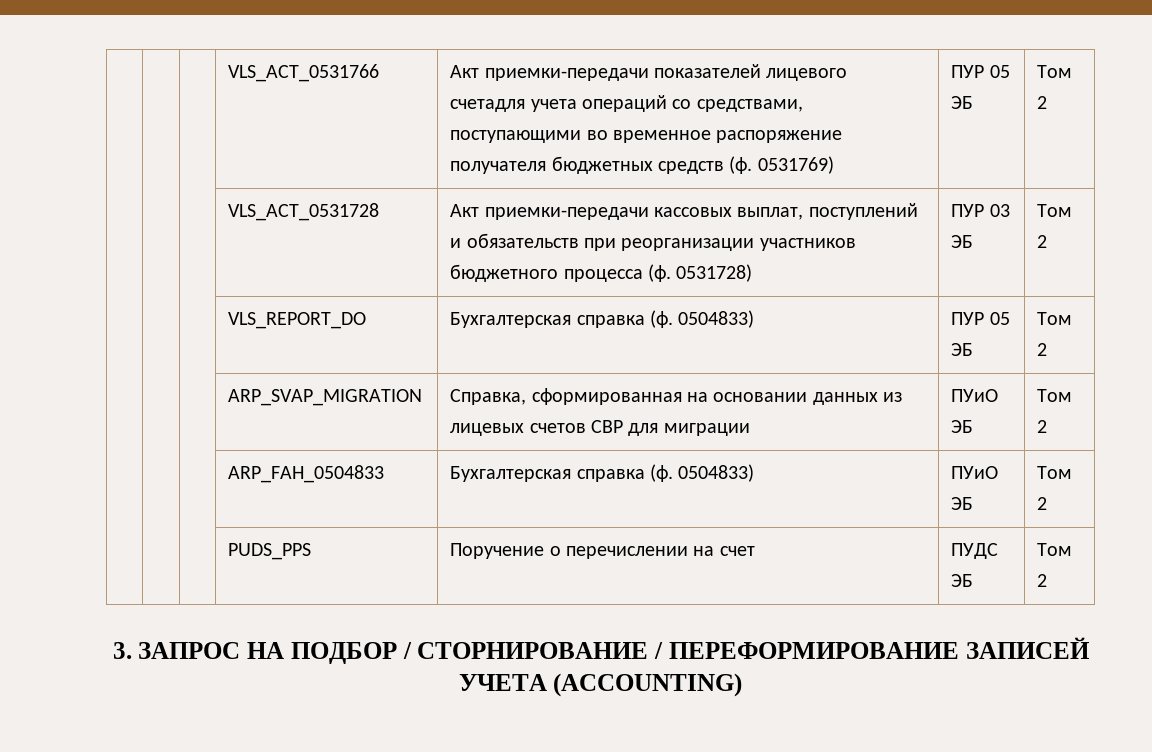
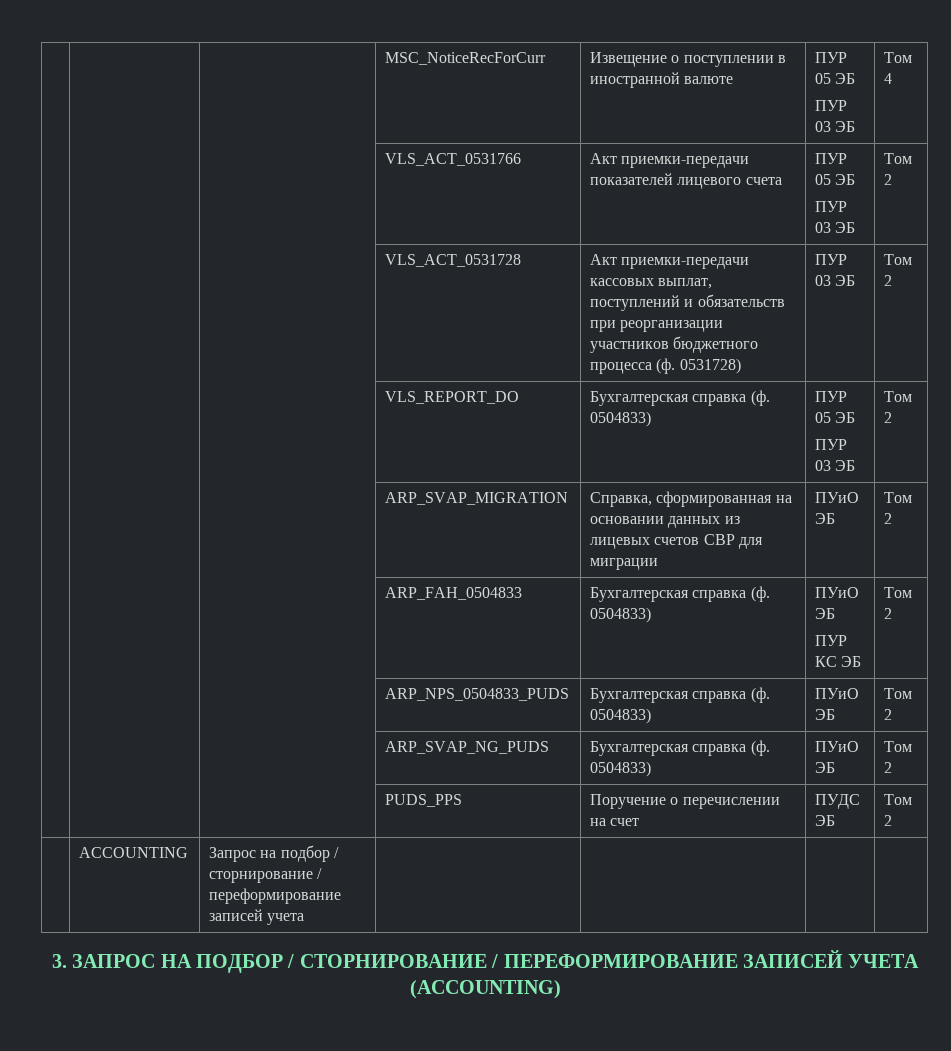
(228, 73) | | -> [385,52,547,65] [590,52,787,67] [590,72,734,88] [815,52,848,63] [815,73,856,84] [815,100,848,111] [815,121,856,132] [884,52,913,63] [884,73,893,84] | | | MSC_NoticeRecForCurr | Извещение о поступлении в иностранной валюте | ПУР 05 ЭБ // ПУР 03 ЭБ | Том 4 // | |
[450,95,803,112] [450,130,843,143] [450,156,834,174] [951,65,1010,78] [951,96,974,109] счетадля учета операций со средствами, поступающими во временное распоряжение получателя бюджетных средств (ф. 0531769) | ПУР 05 ЭБ -> [745,177,782,185] [815,153,848,164] [815,174,856,185] [815,201,848,212] [815,222,856,233] счета | ПУР 05 ЭБ // ПУР 03 ЭБ
(974, 349) none -> [815,439,848,450] [815,460,856,471] // ПУР 03 ЭБ
(974, 503) none -> [815,635,848,646] [815,656,862,667] [884,587,913,598] [884,608,893,619] [385,688,570,701] [590,687,770,703] [590,708,652,724] [815,688,860,699] [815,709,836,720] [884,688,913,699] [884,709,893,720] [385,741,550,754] [590,740,770,756] [590,761,652,777] [815,741,860,752] [815,762,836,773] // ПУР КС ЭБ | Том 2 // | | | ARP_NPS_0504833_PUDS | Бухгалтерская справка (ф. 0504833) | ПУиО ЭБ | Том 2 // | | | ARP_SVAP_NG_PUDS | Бухгалтерская справка (ф. 0504833) | ПУиО ЭБ
(1048, 580) none -> [79,847,189,858] [209,845,340,862] [209,868,323,883] [209,888,342,904] [209,909,305,925] // | ACCOUNTING | Запрос на подбор / сторнирование / переформирование записей учета | | | |

